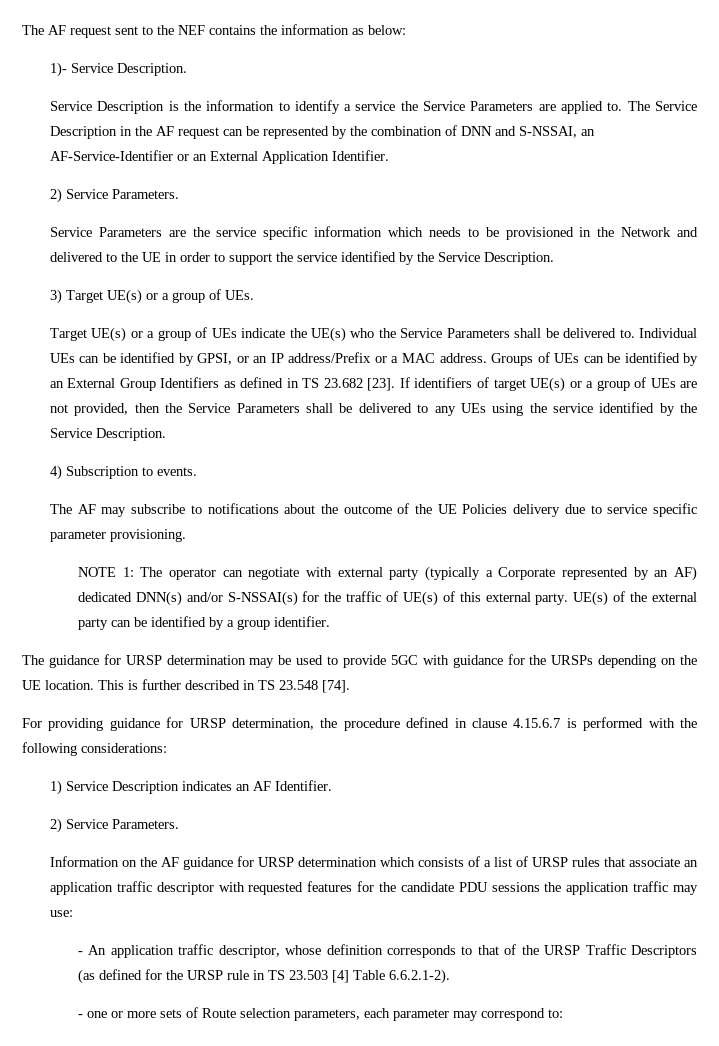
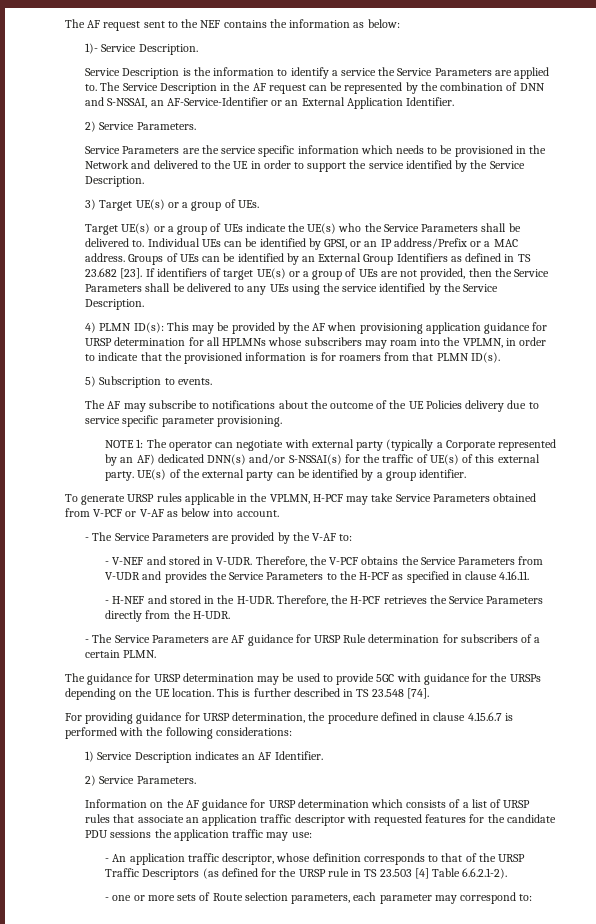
(62, 472) none -> [99,322,548,334] [85,337,547,349] [85,352,500,364] [85,376,97,387] PLMN ID(s): This may be provided by the AF when provisioning application guidance for URSP determination for all HPLMNs whose subscribers may roam into the VPLMN, in order to indicate that the provisioned information is for roamers from that PLMN ID(s). // 5)
(330, 621) none -> [65,493,537,505] [65,508,279,517] [85,532,353,544] [105,556,544,567] [105,571,530,583] [105,595,544,606] [105,610,230,622] [85,634,541,646] [85,650,157,658] // To generate URSP rules applicable in the VPLMN, H-PCF may take Service Parameters obtained from V-PCF or V-AF as below into account. // - The Service Parameters are provided by the V-AF to: // - V-NEF and stored in V-UDR. Therefore, the V-PCF obtains the Service Parameters from V-UDR and provides the Service Parameters to the H-PCF as specified in clause 4.16.11. // - H-NEF and stored in the H-UDR. Therefore, the H-PCF retrieves the Service Parameters directly from the H-UDR. // - The Service Parameters are AF guidance for URSP Rule determination for subscribers of a certain PLMN.

